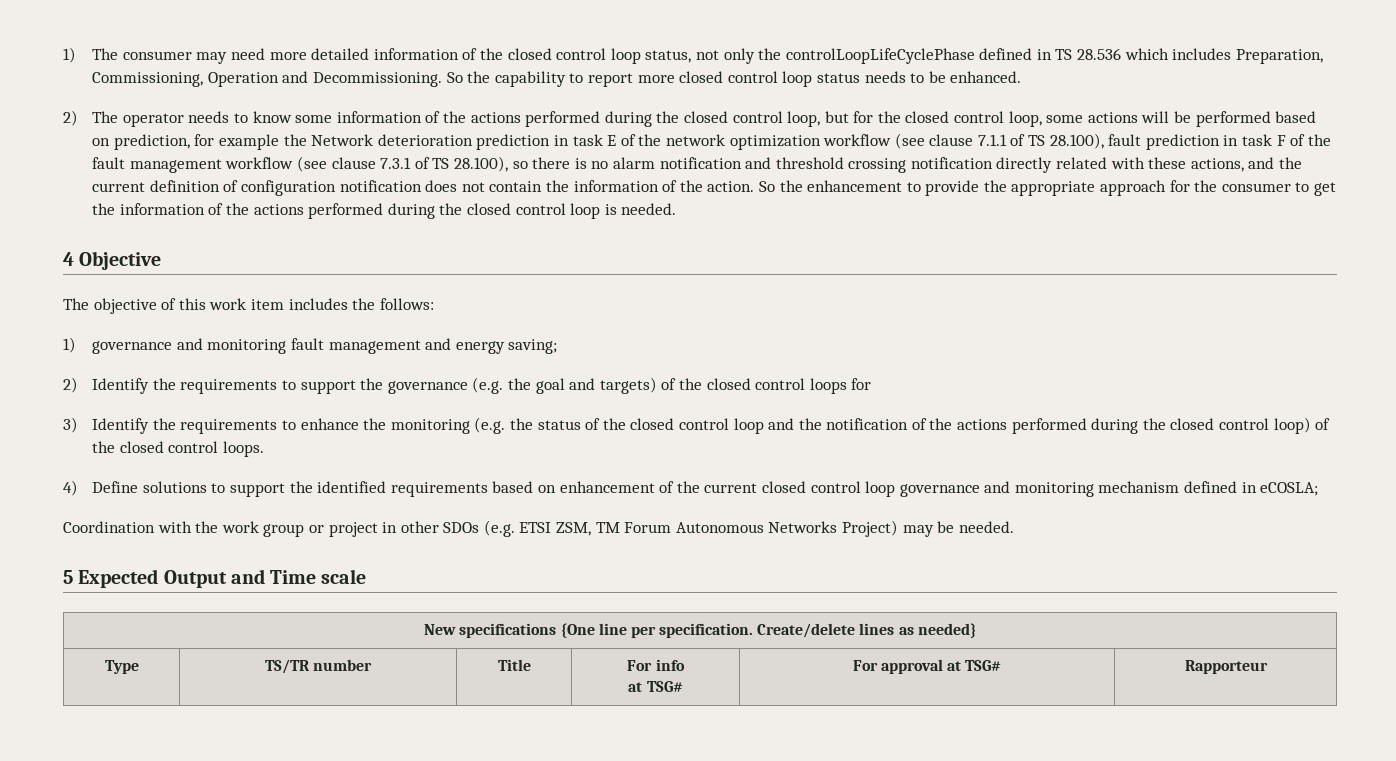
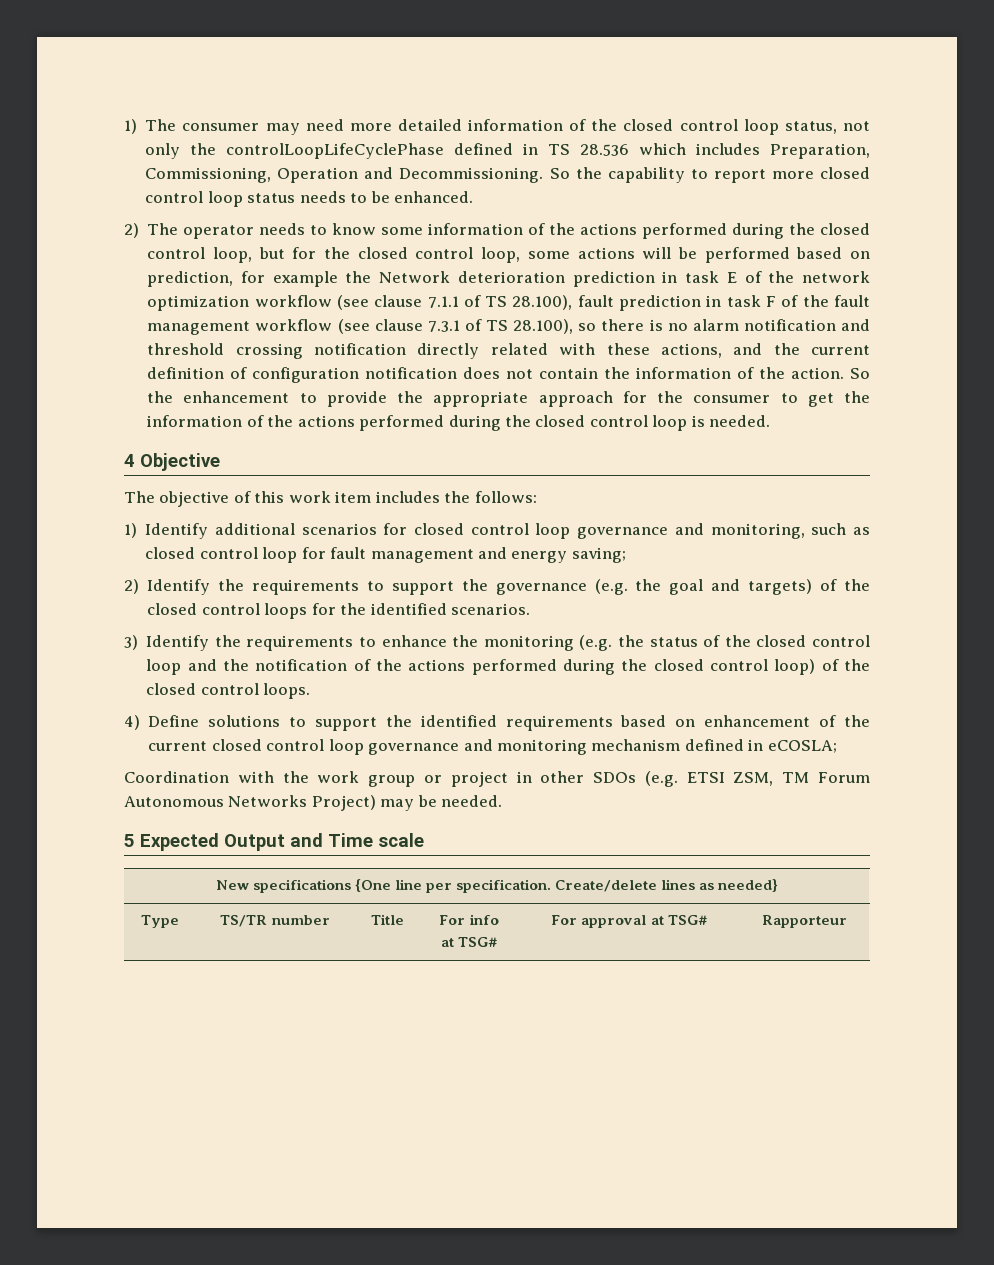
[92,338,287,354] governance and monitoring -> [145,523,871,539] [145,547,326,563] Identify additional scenarios for closed control loop governance and monitoring, such as closed control loop for
(872, 384) none -> [340,603,530,615] the identified scenarios.

